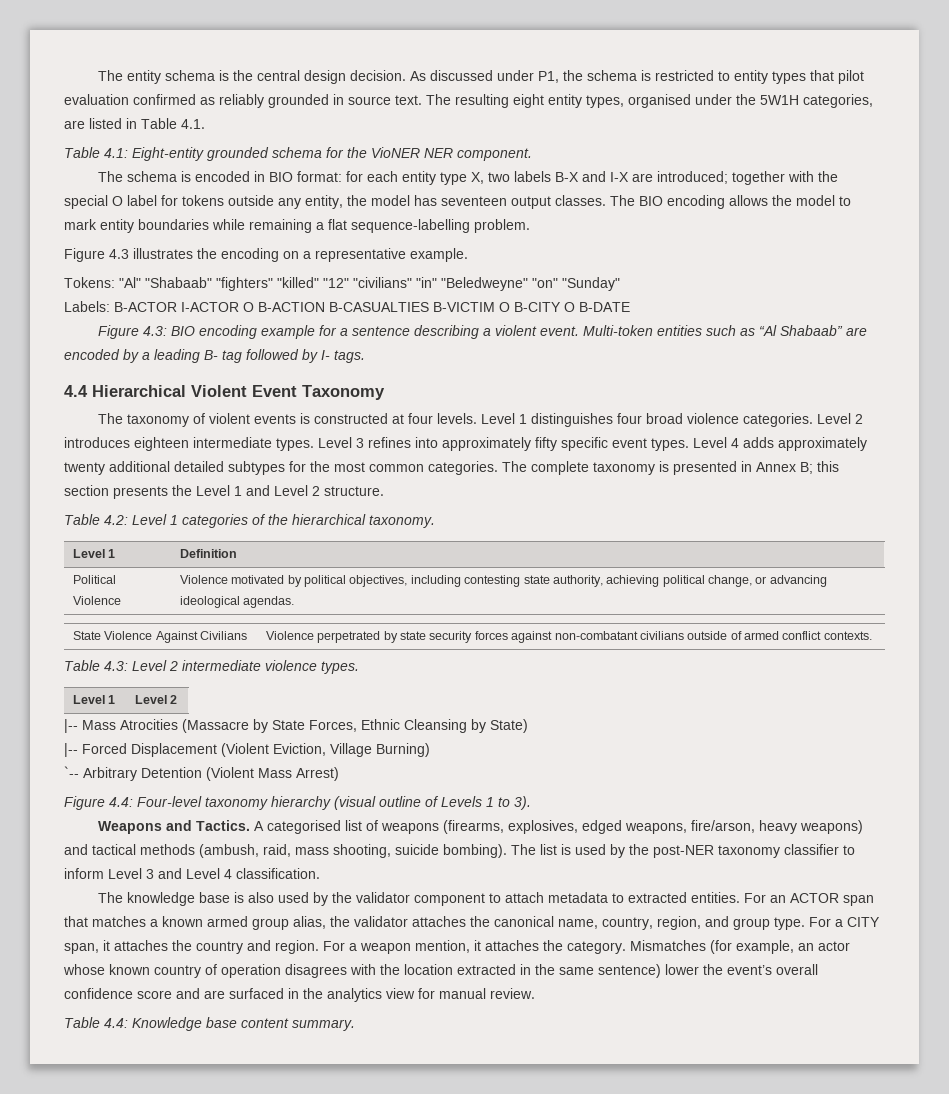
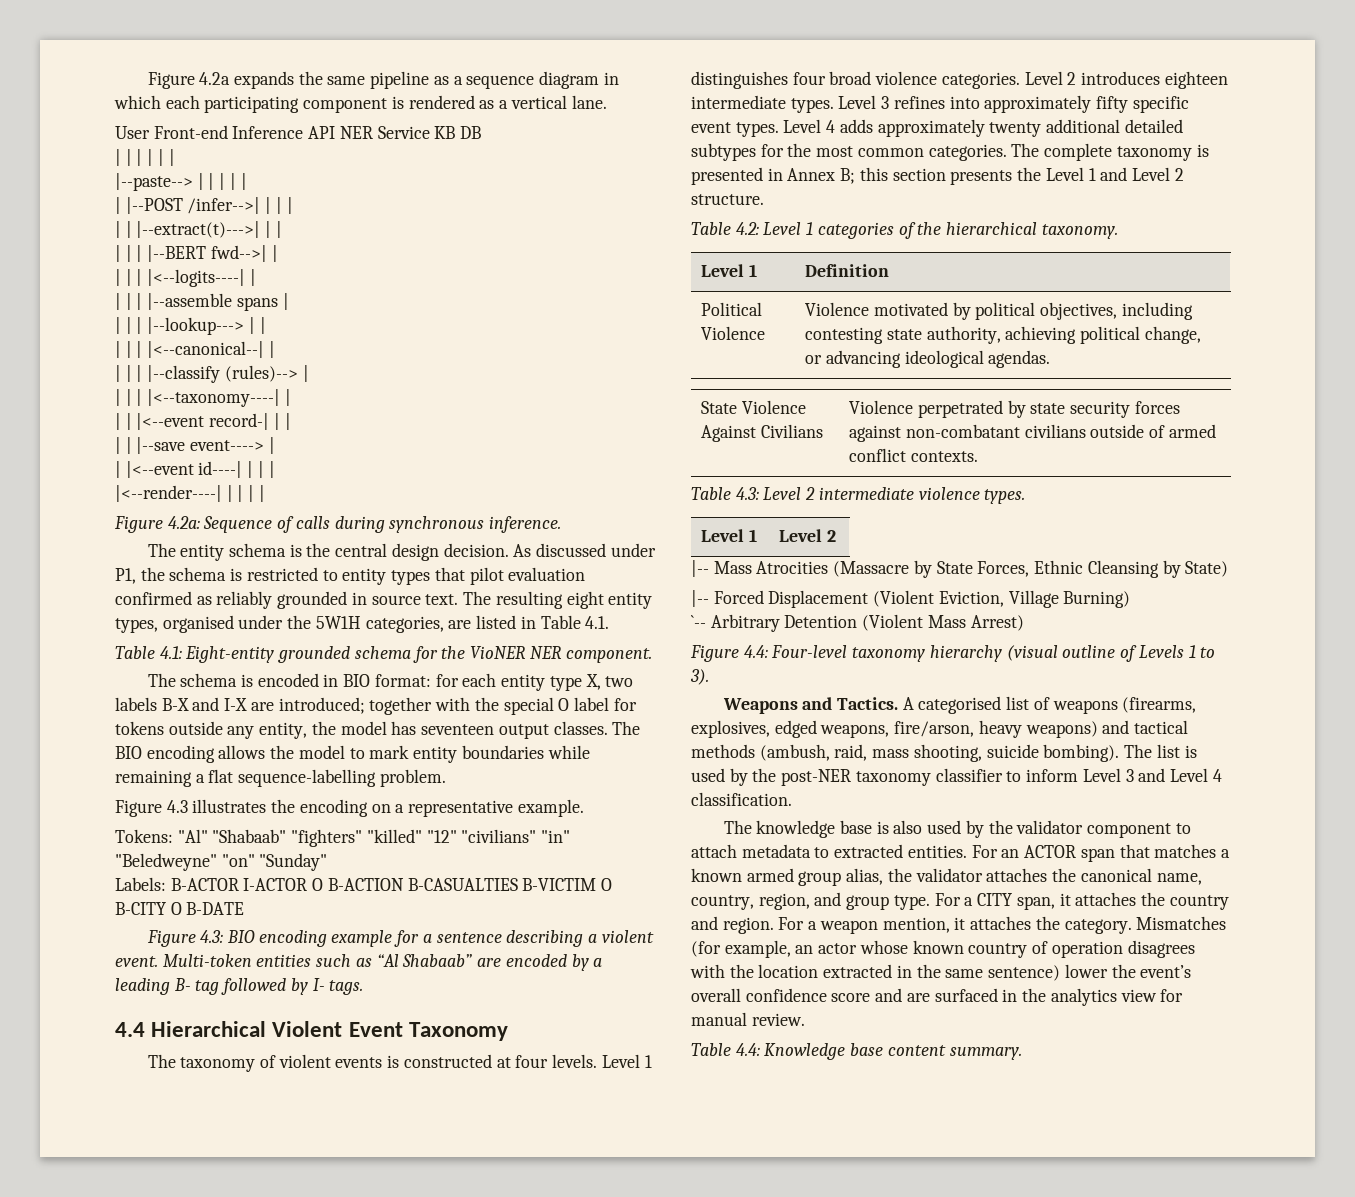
(97, 75) none -> [147,71,619,89] [114,95,607,113] [115,125,482,139] [115,149,175,166] [115,173,247,191] [115,197,293,214] [115,221,282,238] [115,245,278,262] [115,269,256,287] [115,293,289,311] [115,317,266,335] [115,341,275,358] [115,365,309,383] [115,389,291,407] [115,413,291,430] [115,437,275,454] [115,461,275,478] [115,485,265,502] [114,516,562,533] Figure 4.2a expands the same pipeline as a sequence diagram in which each participating component is rendered as a vertical lane. // User Front-end Inference API NER Service KB DB // | | | | | | // |--paste--> | | | | | // | |--POST /infer-->| | | | // | | |--extract(t)--->| | | // | | | |--BERT fwd-->| | // | | | |<--logits----| | // | | | |--assemble spans | // | | | |--lookup---> | | // | | | |<--canonical--| | // | | | |--classify (rules)--> | // | | | |<--taxonomy----| | // | | |<--event record-| | | // | | |--save event----> | // | |<--event id----| | | | // |<--render----| | | | | // Figure 4.2a: Sequence of calls during synchronous inference. //

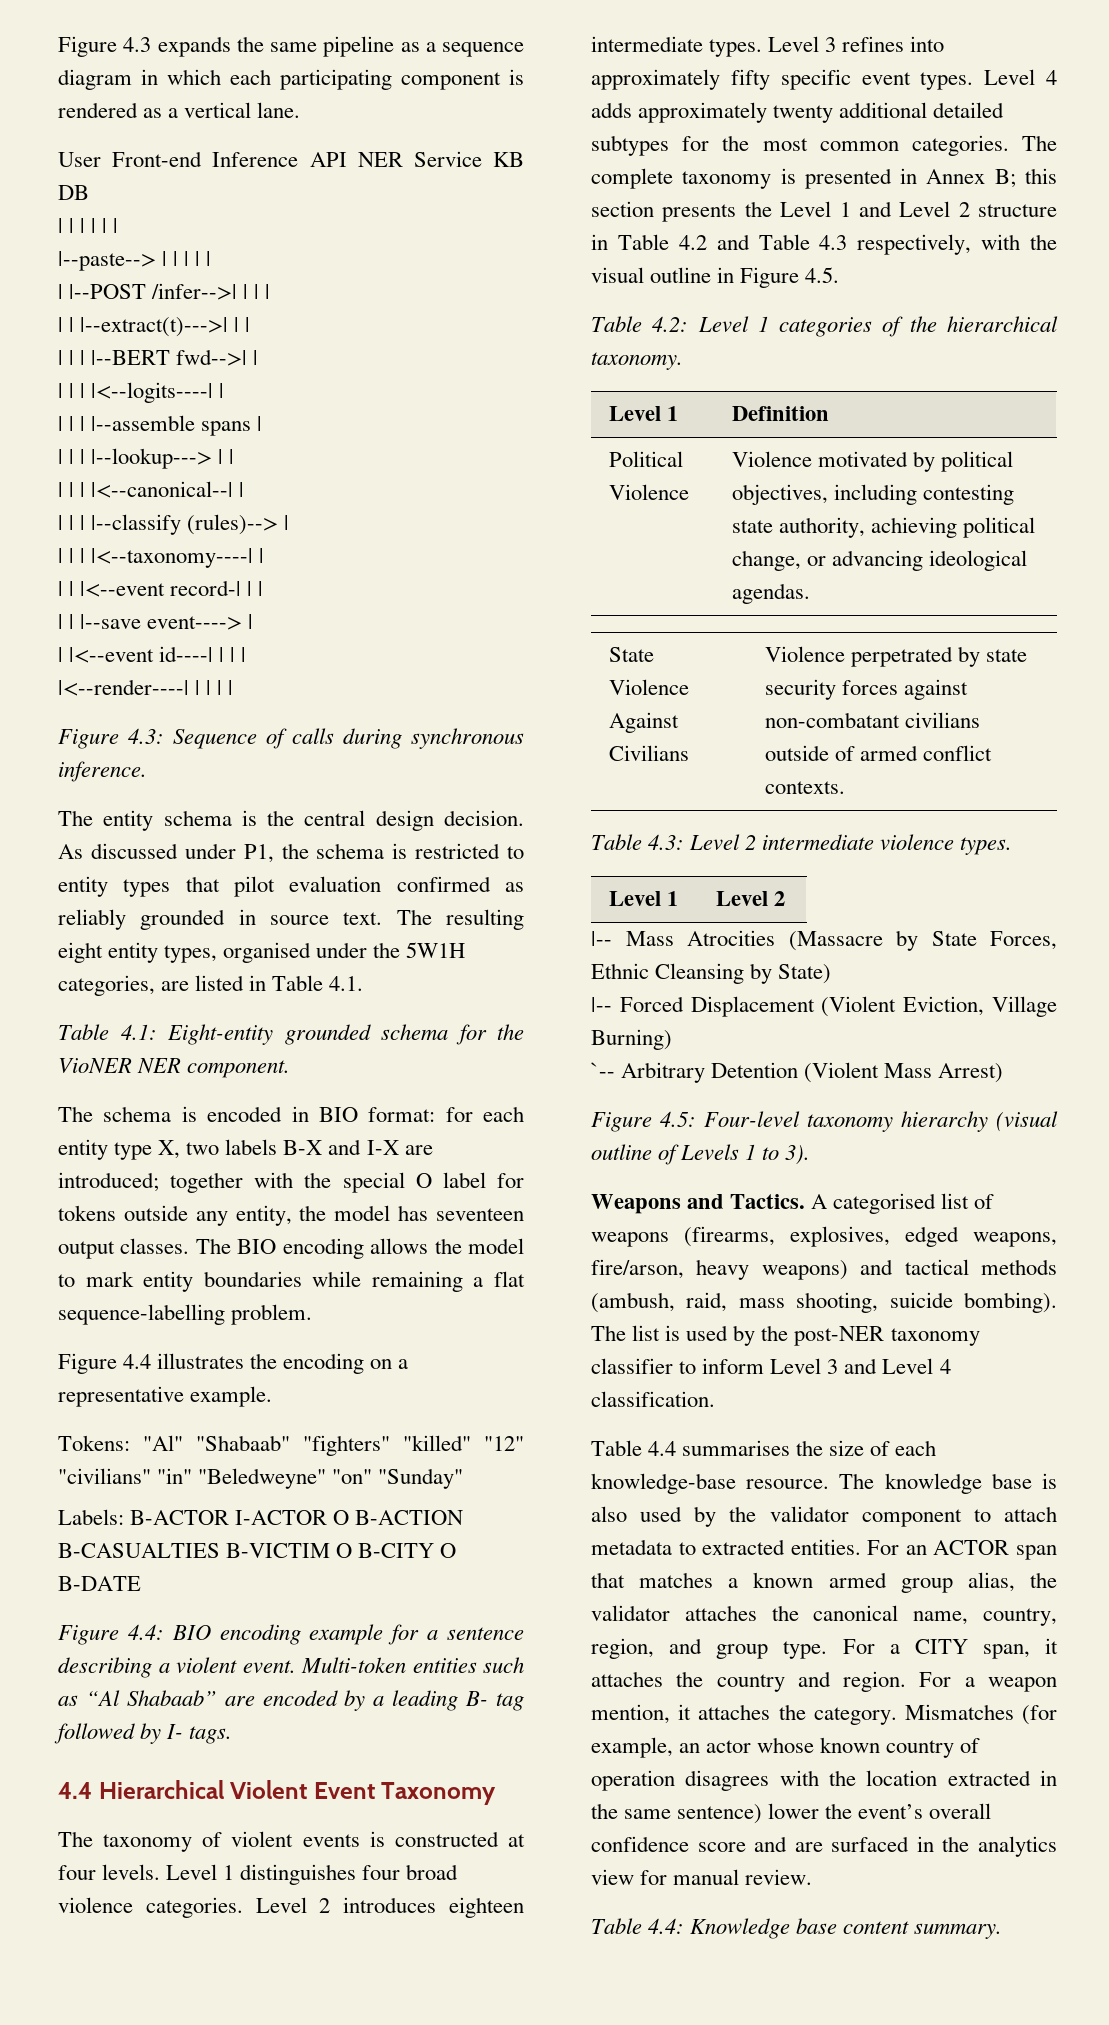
[147,72,231,89] Figure 4.2a -> [58,36,152,57] Figure 4.3
[167,516,200,529] 4.2a: -> [128,728,164,744] 4.3:
[166,800,188,813] 4.3 -> [123,1354,152,1369] 4.4
[200,930,224,943] 4.3: -> [127,1624,164,1640] 4.4:
[691,194,764,205] structure. -> [978,204,1057,217] [591,234,1057,255] [591,267,840,288] structure in Table 4.2 and Table 4.3 respectively, with the visual outline in Figure 4.5.
[743,645,768,658] 4.4: -> [660,1111,696,1127] 4.5:
(792, 799) none -> [591,1440,937,1456] [591,1473,830,1494] Table 4.4 summarises the size of each knowledge-base resource.

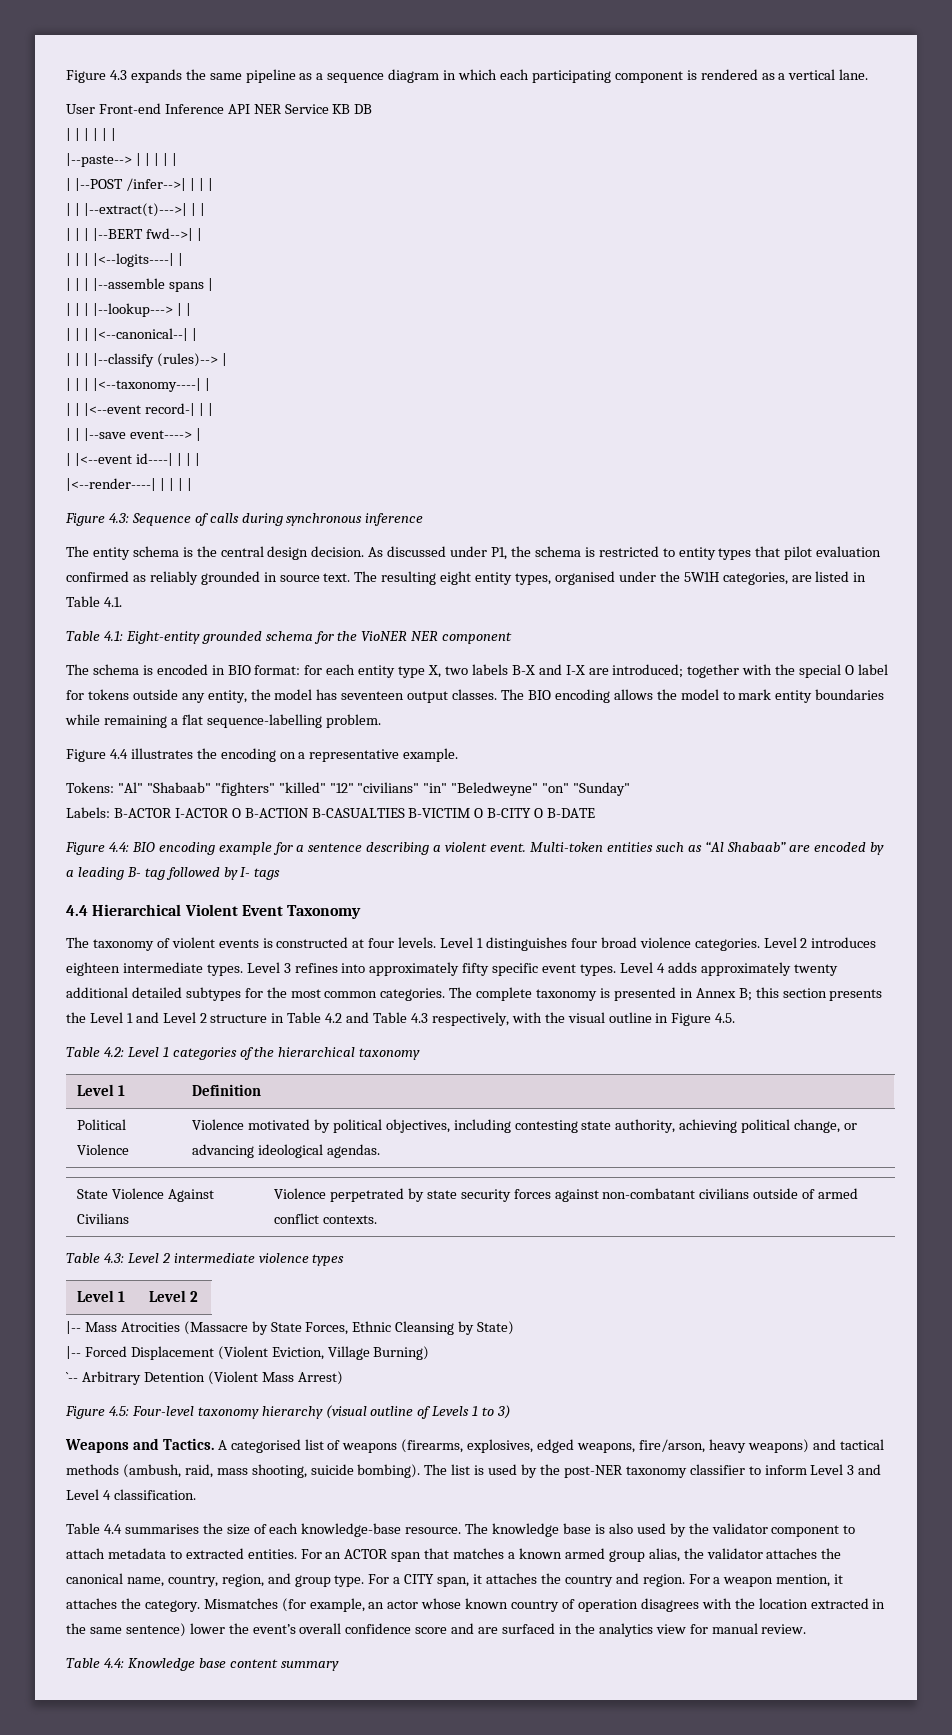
[58,761,147,782] inference. -> [365,513,424,526] inference
[187,1060,291,1078] component. -> [442,632,513,644] component
[189,1726,233,1744] tags. -> [254,868,281,880] tags
[591,352,683,370] taxonomy. -> [359,1048,421,1060] taxonomy
[960,837,1013,855] types. -> [312,1254,345,1266] types
[785,1145,811,1165] 3). -> [497,1405,512,1419] 3)
[914,1923,1003,1939] summary. -> [280,1661,339,1671] summary

